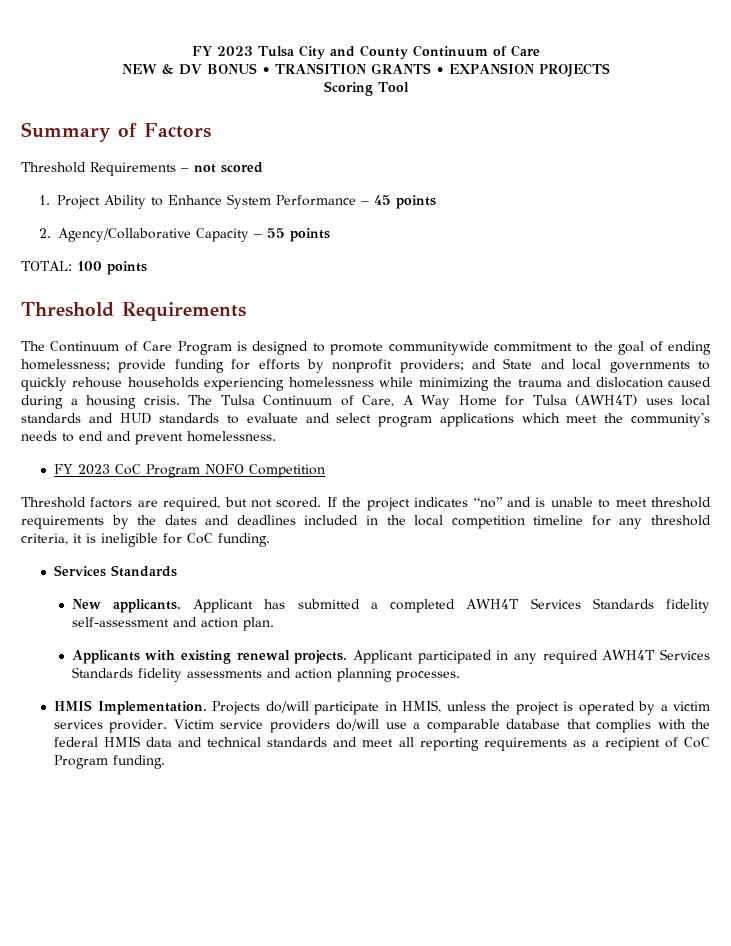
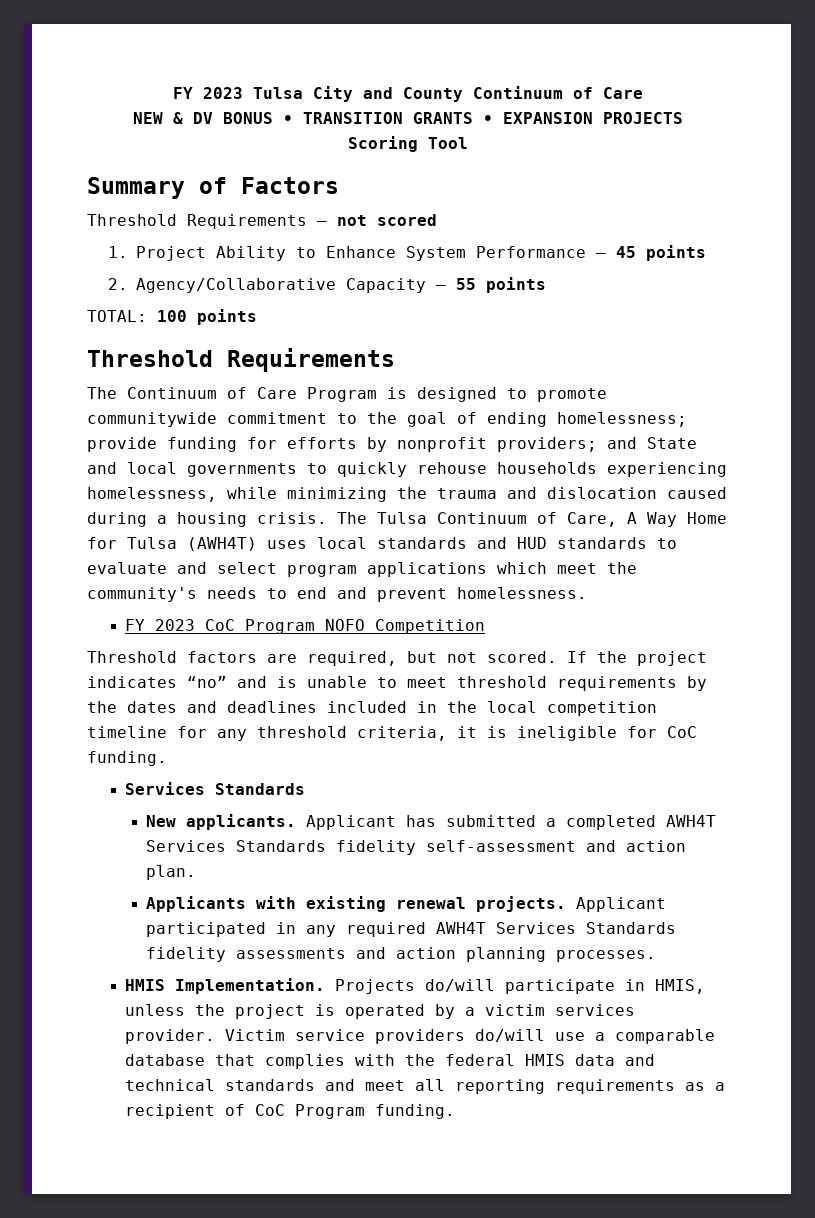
[288,377,374,388] homelessness -> [87,487,217,502] homelessness,

